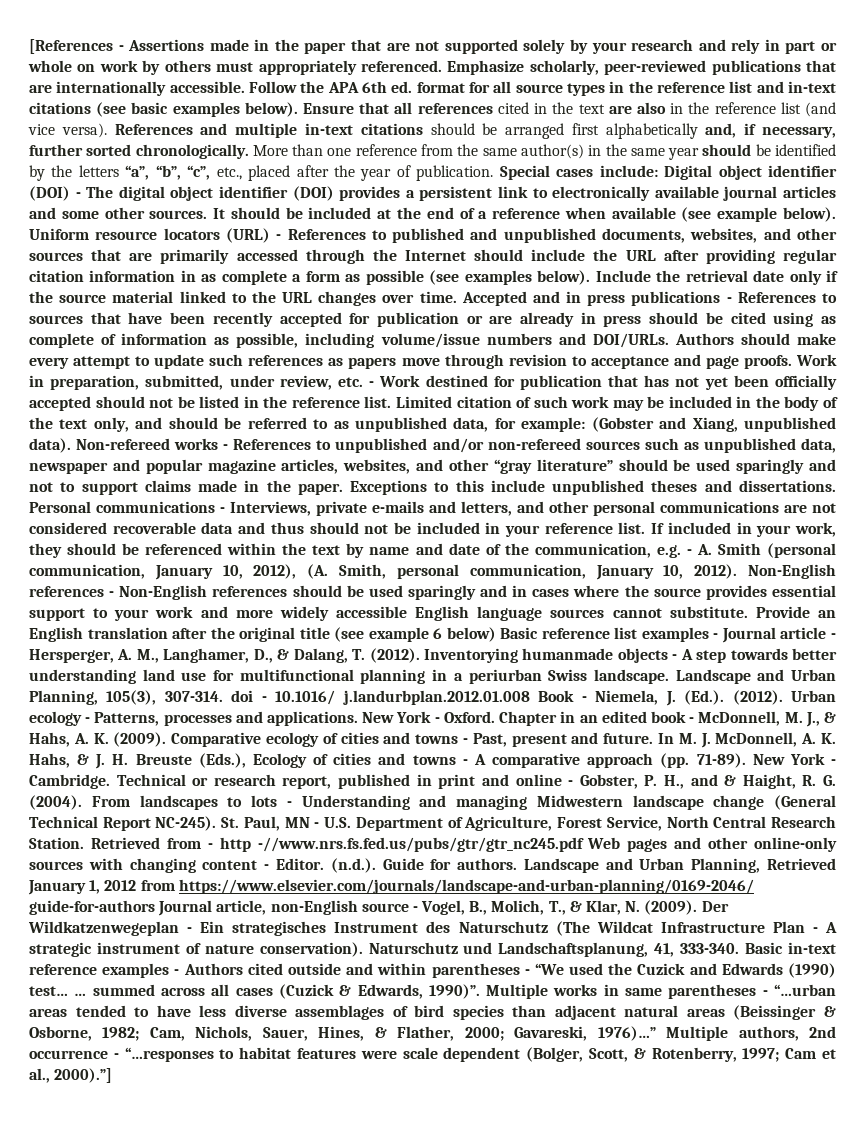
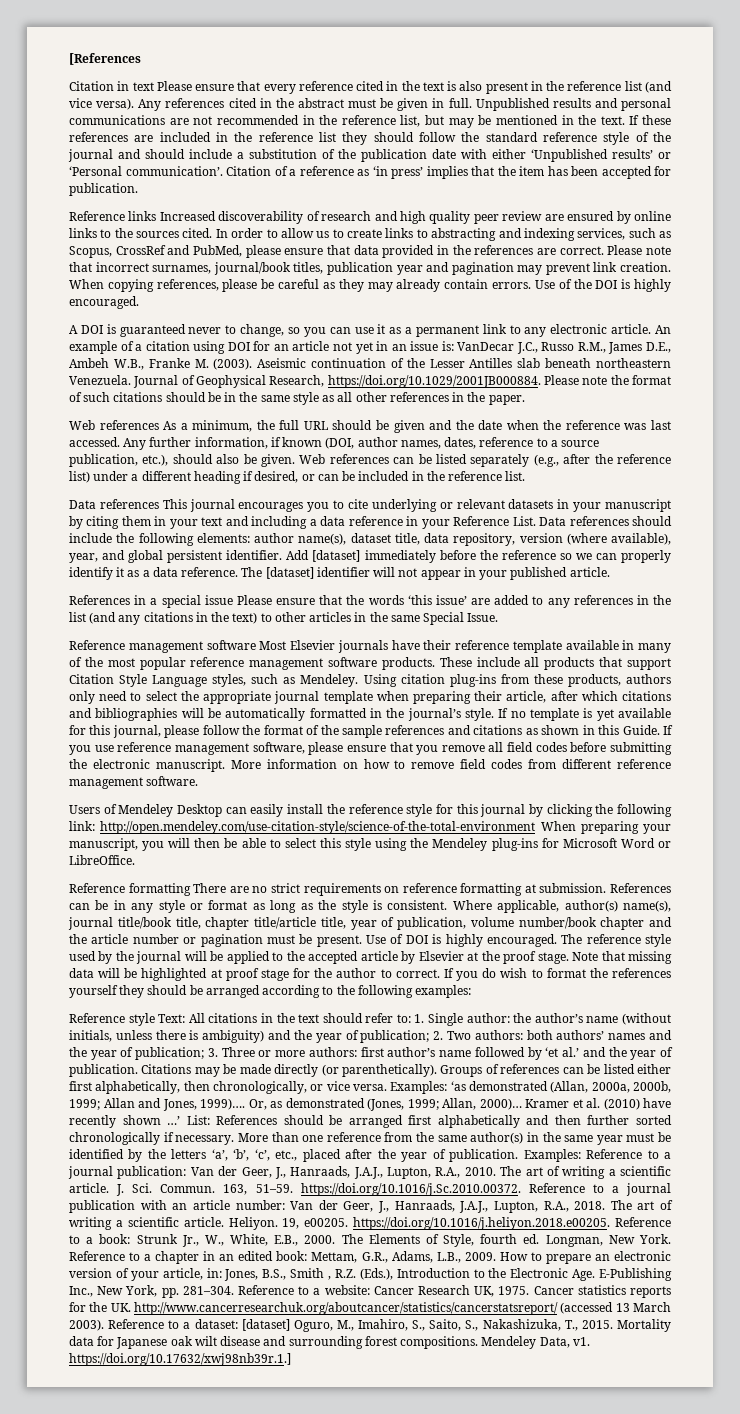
[118,39,837,54] [28,60,836,75] [29,81,837,96] [29,102,493,117] - Assertions made in the paper that are not supported solely by your research and rely in part or whole on work by others must appropriately referenced. Emphasize scholarly, peer-reviewed publications that are internationally accessible. Follow the APA 6th ed. format for all source types in the reference list and in-text citations (see basic examples below). Ensure that all references -> [69,81,353,94] // Citation in text Please ensure that every reference
[608,102,666,114] are also -> [447,81,528,94] is also present
[114,123,423,138] References and multiple in-text citations -> [138,98,671,111] [69,115,671,128] [69,132,671,145] [68,149,671,162] [69,166,671,179] [69,183,138,196] [69,211,672,224] [69,228,671,241] [69,245,671,258] [69,262,671,275] [69,279,671,292] [69,296,139,309] [69,324,672,337] [69,341,671,354] [69,358,671,370] [69,375,672,388] [69,392,525,405] [69,420,671,433] [69,437,600,450] [69,454,671,467] [69,471,526,484] [69,499,671,512] [69,516,672,529] [69,533,671,546] [69,550,671,563] [69,567,610,580] [69,595,671,608] [69,612,499,625] [69,640,671,653] [69,657,671,670] [69,674,672,687] [69,691,671,704] [69,708,671,721] [69,725,673,738] [69,742,673,755] [69,759,671,772] [69,776,199,789] [69,804,672,817] [69,821,671,834] [69,838,671,851] [69,855,135,865] [69,883,671,896] [69,900,672,913] [68,917,672,930] [69,934,671,947] [69,951,672,964] [69,968,671,981] [69,985,472,998] [69,1013,671,1026] [69,1030,672,1043] [69,1047,673,1060] [69,1064,672,1077] [69,1081,671,1094] [69,1098,671,1111] [69,1115,278,1128] Any references cited in the abstract must be given in full. Unpublished results and personal communications are not recommended in the reference list, but may be mentioned in the text. If these references are included in the reference list they should follow the standard reference style of the journal and should include a substitution of the publication date with either ‘Unpublished results’ or ‘Personal communication’. Citation of a reference as ‘in press’ implies that the item has been accepted for publication. // Reference links Increased discoverability of research and high quality peer review are ensured by online links to the sources cited. In order to allow us to create links to abstracting and indexing services, such as Scopus, CrossRef and PubMed, please ensure that data provided in the references are correct. Please note that incorrect surnames, journal/book titles, publication year and pagination may prevent link creation. When copying references, please be careful as they may already contain errors. Use of the DOI is highly encouraged. // A DOI is guaranteed never to change, so you can use it as a permanent link to any electronic article. An example of a citation using DOI for an article not yet in an issue is: VanDecar J.C., Russo R.M., James D.E., Ambeh W.B., Franke M. (2003). Aseismic continuation of the Lesser Antilles slab beneath northeastern Venezuela. Journal of Geophysical Research, https://doi.org/10.1029/2001JB000884. Please note the format of such citations should be in the same style as all other references in the paper. // Web references As a minimum, the full URL should be given and the date when the reference was last accessed. Any further information, if known (DOI, author names, dates, reference to a source publication, etc.), should also be given. Web references can be listed separately (e.g., after the reference list) under a different heading if desired, or can be included in the reference list. // Data references This journal encourages you to cite underlying or relevant datasets in your manuscript by citing them in your text and including a data reference in your Reference List. Data references should include the following elements: author name(s), dataset title, data repository, version (where available), year, and global persistent identifier. Add [dataset] immediately before the reference so we can properly identify it as a data reference. The [dataset] identifier will not appear in your published article. // References in a special issue Please ensure that the words ‘this issue’ are added to any references in the list (and any citations in the text) to other articles in the same Special Issue. // Reference management software Most Elsevier journals have their reference template available in many of the most popular reference management software products. These include all products that support Citation Style Language styles, such as Mendeley. Using citation plug-ins from these products, authors only need to select the appropriate journal template when preparing their article, after which citations and bibliographies will be automatically formatted in the journal’s style. If no template is yet available for this journal, please follow the format of the sample references and citations as shown in this Guide. If you use reference management software, please ensure that you remove all field codes before submitting the electronic manuscript. More information on how to remove field codes from different reference management software. // Users of Mendeley Desktop can easily install the reference style for this journal by clicking the following link: http://open.mendeley.com/use-citation-style/science-of-the-total-environment When preparing your manuscript, you will then be able to select this style using the Mendeley plug-ins for Microsoft Word or LibreOffice. // Reference formatting There are no strict requirements on reference formatting at submission. References can be in any style or format as long as the style is consistent. Where applicable, author(s) name(s), journal title/book title, chapter title/article title, year of publication, volume number/book chapter and the article number or pagination must be present. Use of DOI is highly encouraged. The reference style used by the journal will be applied to the accepted article by Elsevier at the proof stage. Note that missing data will be highlighted at proof stage for the author to correct. If you do wish to format the references yourself they should be arranged according to the following examples: // Reference style Text: All citations in the text should refer to: 1. Single author: the author’s name (without initials, unless there is ambiguity) and the year of publication; 2. Two authors: both authors’ names and the year of publication; 3. Three or more authors: first author’s name followed by ‘et al.’ and the year of publication. Citations may be made directly (or parenthetically). Groups of references can be listed either first alphabetically, then chronologically, or vice versa. Examples: ‘as demonstrated (Allan, 2000a, 2000b, 1999; Allan and Jones, 1999)…. Or, as demonstrated (Jones, 1999; Allan, 2000)… Kramer et al. (2010) have recently shown …’ List: References
[705,123,837,138] [29,144,249,159] and, if necessary, further sorted chronologically. -> [526,1115,672,1125] [69,1132,235,1145] and then further sorted chronologically if necessary.
[702,144,752,156] should -> [626,1133,655,1142] must
[125,165,211,180] “a”, “b”, “c”, -> [211,1149,270,1161] ‘a’, ‘b’, ‘c’,
[499,165,838,180] [29,186,837,201] [29,207,837,222] [29,228,837,243] [29,249,837,264] [29,270,839,285] [29,291,837,306] [29,312,837,327] [29,333,837,348] [29,354,837,369] [29,375,837,390] [29,396,838,411] [29,417,836,432] [29,438,837,453] [29,459,836,474] [29,480,836,495] [29,501,836,516] [29,522,837,537] [29,543,836,558] [29,564,836,580] [29,585,836,600] [29,606,836,621] [29,627,836,643] [29,648,837,663] [29,669,837,684] [29,690,836,706] [29,711,837,727] [29,732,836,748] [29,753,836,769] [29,774,836,789] [29,795,836,810] [29,816,837,831] [29,837,837,852] [29,858,837,873] [28,879,754,895] [29,900,729,916] [28,921,838,936] [29,942,836,957] [29,963,836,978] [29,984,836,999] [29,1005,836,1020] [29,1026,836,1041] [29,1047,836,1062] [29,1068,113,1083] Special cases include: Digital object identifier (DOI) - The digital object identifier (DOI) provides a persistent link to electronically available journal articles and some other sources. It should be included at the end of a reference when available (see example below). Uniform resource locators (URL) - References to published and unpublished documents, websites, and other sources that are primarily accessed through the Internet should include the URL after providing regular citation information in as complete a form as possible (see examples below). Include the retrieval date only if the source material linked to the URL changes over time. Accepted and in press publications - References to sources that have been recently accepted for publication or are already in press should be cited using as complete of information as possible, including volume/issue numbers and DOI/URLs. Authors should make every attempt to update such references as papers move through revision to acceptance and page proofs. Work in preparation, submitted, under review, etc. - Work destined for publication that has not yet been officially accepted should not be listed in the reference list. Limited citation of such work may be included in the body of the text only, and should be referred to as unpublished data, for example: (Gobster and Xiang, unpublished data). Non-refereed works - References to unpublished and/or non-refereed sources such as unpublished data, newspaper and popular magazine articles, websites, and other “gray literature” should be used sparingly and not to support claims made in the paper. Exceptions to this include unpublished theses and dissertations. Personal communications - Interviews, private e-mails and letters, and other personal communications are not considered recoverable data and thus should not be included in your reference list. If included in your work, they should be referenced within the text by name and date of the communication, e.g. - A. Smith (personal communication, January 10, 2012), (A. Smith, personal communication, January 10, 2012). Non-English references - Non-English references should be used sparingly and in cases where the source provides essential support to your work and more widely accessible English language sources cannot substitute. Provide an English translation after the original title (see example 6 below) Basic reference list examples - Journal article - Hersperger, A. M., Langhamer, D., & Dalang, T. (2012). Inventorying humanmade objects - A step towards better understanding land use for multifunctional planning in a periurban Swiss landscape. Landscape and Urban Planning, 105(3), 307-314. doi - 10.1016/ j.landurbplan.2012.01.008 Book - Niemela, J. (Ed.). (2012). Urban ecology - Patterns, processes and applications. New York - Oxford. Chapter in an edited book - McDonnell, M. J., & Hahs, A. K. (2009). Comparative ecology of cities and towns - Past, present and future. In M. J. McDonnell, A. K. Hahs, & J. H. Breuste (Eds.), Ecology of cities and towns - A comparative approach (pp. 71-89). New York - Cambridge. Technical or research report, published in print and online - Gobster, P. H., and & Haight, R. G. (2004). From landscapes to lots - Understanding and managing Midwestern landscape change (General Technical Report NC-245). St. Paul, MN - U.S. Department of Agriculture, Forest Service, North Central Research Station. Retrieved from - http -//www.nrs.fs.fed.us/pubs/gtr/gtr_nc245.pdf Web pages and other online-only sources with changing content - Editor. (n.d.). Guide for authors. Landscape and Urban Planning, Retrieved January 1, 2012 from https://www.elsevier.com/journals/landscape-and-urban-planning/0169-2046/ guide-for-authors Journal article, non-English source - Vogel, B., Molich, T., & Klar, N. (2009). Der Wildkatzenwegeplan - Ein strategisches Instrument des Naturschutz (The Wildcat Infrastructure Plan - A strategic instrument of nature conservation). Naturschutz und Landschaftsplanung, 41, 333-340. Basic in-text reference examples - Authors cited outside and within parentheses - “We used the Cuzick and Edwards (1990) test… … summed across all cases (Cuzick & Edwards, 1990)”. Multiple works in same parentheses - “…urban areas tended to have less diverse assemblages of bird species than adjacent natural areas (Beissinger & Osborne, 1982; Cam, Nichols, Sauer, Hines, & Flather, 2000; Gavareski, 1976)…” Multiple authors, 2nd occurrence - “…responses to habitat features were scale dependent (Bolger, Scott, & Rotenberry, 1997; Cam et al., 2000).”] -> [523,1149,672,1162] [68,1166,671,1179] [69,1183,672,1196] [69,1200,673,1213] [69,1217,671,1230] [69,1234,671,1247] [69,1251,671,1264] [69,1268,672,1281] [69,1285,671,1298] [69,1302,671,1315] [69,1319,671,1332] [69,1336,590,1349] [69,1353,291,1366] Examples: Reference to a journal publication: Van der Geer, J., Hanraads, J.A.J., Lupton, R.A., 2010. The art of writing a scientific article. J. Sci. Commun. 163, 51–59. https://doi.org/10.1016/j.Sc.2010.00372. Reference to a journal publication with an article number: Van der Geer, J., Hanraads, J.A.J., Lupton, R.A., 2018. The art of writing a scientific article. Heliyon. 19, e00205. https://doi.org/10.1016/j.heliyon.2018.e00205. Reference to a book: Strunk Jr., W., White, E.B., 2000. The Elements of Style, fourth ed. Longman, New York. Reference to a chapter in an edited book: Mettam, G.R., Adams, L.B., 2009. How to prepare an electronic version of your article, in: Jones, B.S., Smith , R.Z. (Eds.), Introduction to the Electronic Age. E-Publishing Inc., New York, pp. 281–304. Reference to a website: Cancer Research UK, 1975. Cancer statistics reports for the UK. http://www.cancerresearchuk.org/aboutcancer/statistics/cancerstatsreport/ (accessed 13 March 2003). Reference to a dataset: [dataset] Oguro, M., Imahiro, S., Saito, S., Nakashizuka, T., 2015. Mortality data for Japanese oak wilt disease and surrounding forest compositions. Mendeley Data, v1. https://doi.org/10.17632/xwj98nb39r.1.]

